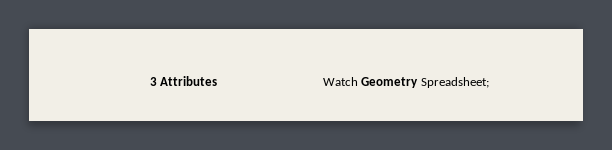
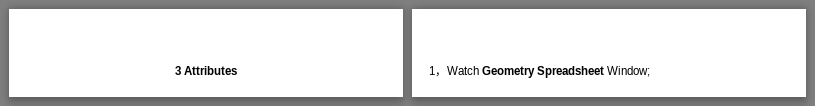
(218, 81) none -> [429,66,447,77] 1，
[420,77,489,88] Spreadsheet; -> [537,66,651,78] Spreadsheet Window;

